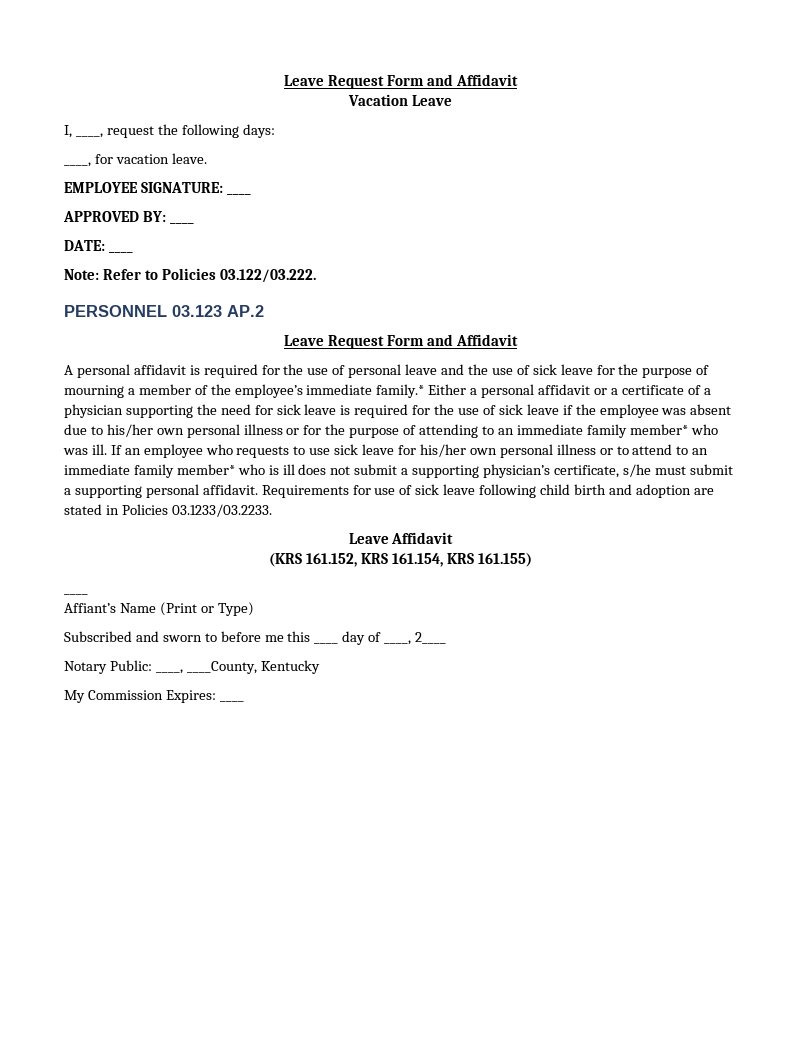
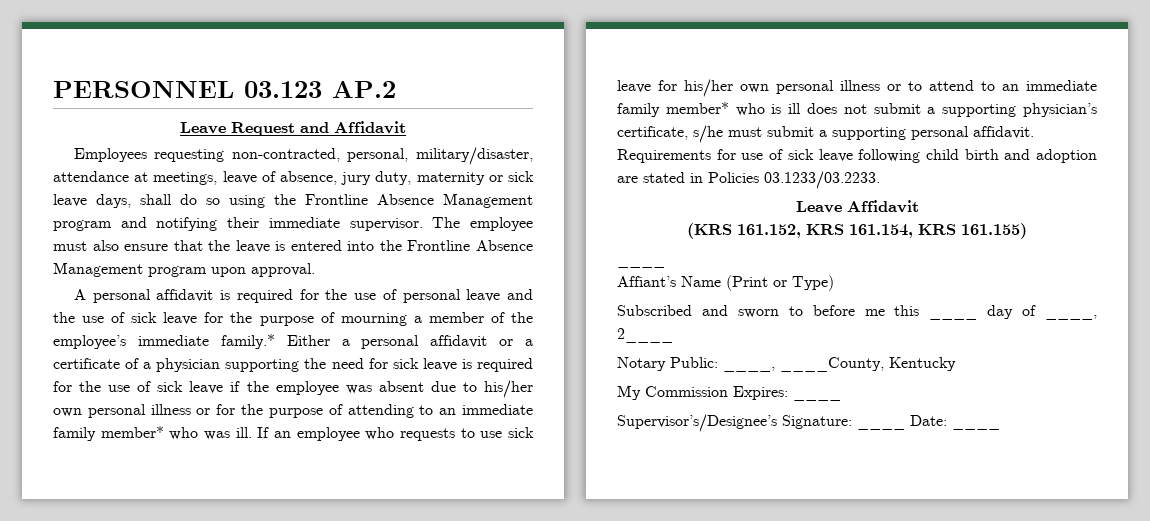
[284,74,518,89] [348,94,452,106] [64,124,275,138] [64,153,207,167] [64,182,223,193] [226,193,251,195] [63,211,166,222] [169,222,194,224] [64,240,105,251] [108,251,133,253] [64,268,316,283] Leave Request Form and Affidavit // Vacation Leave // I, ____, request the following days: // ____, for vacation leave. // EMPLOYEE SIGNATURE: ____ // APPROVED BY: ____ // DATE: ____ // Note: Refer to Policies 03.122/03.222. // -> (53, 89) none
[387,334,518,346] Form and Affidavit -> [300,121,406,134] [73,147,533,165] [53,171,534,185] [53,193,533,208] [53,217,533,231] [53,240,533,253] [53,262,315,277] and Affidavit // Employees requesting non-contracted, personal, military/disaster, attendance at meetings, leave of absence, jury duty, maternity or sick leave days, shall do so using the Frontline Absence Management program and notifying their immediate supervisor. The employee must also ensure that the leave is entered into the Frontline Absence Management program upon approval.
(244, 701) none -> [617,414,905,432] [910,415,947,426] [952,426,1000,430] // Supervisor’s/Designee’s Signature: ____ Date: ____

